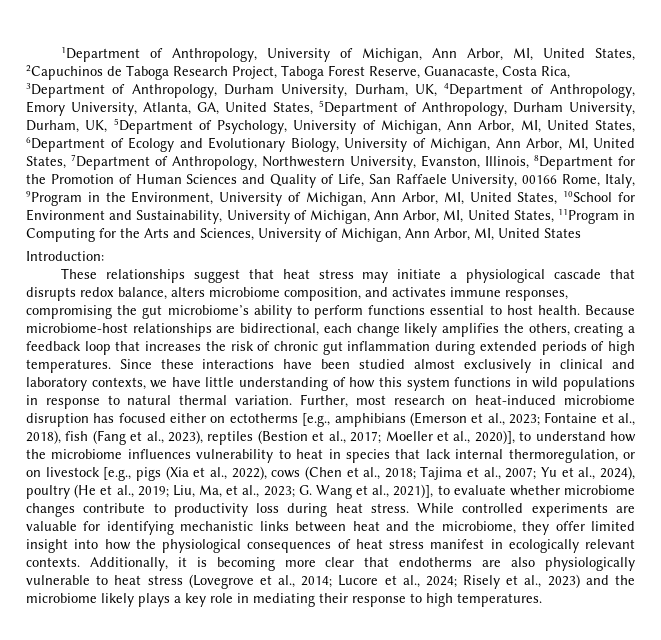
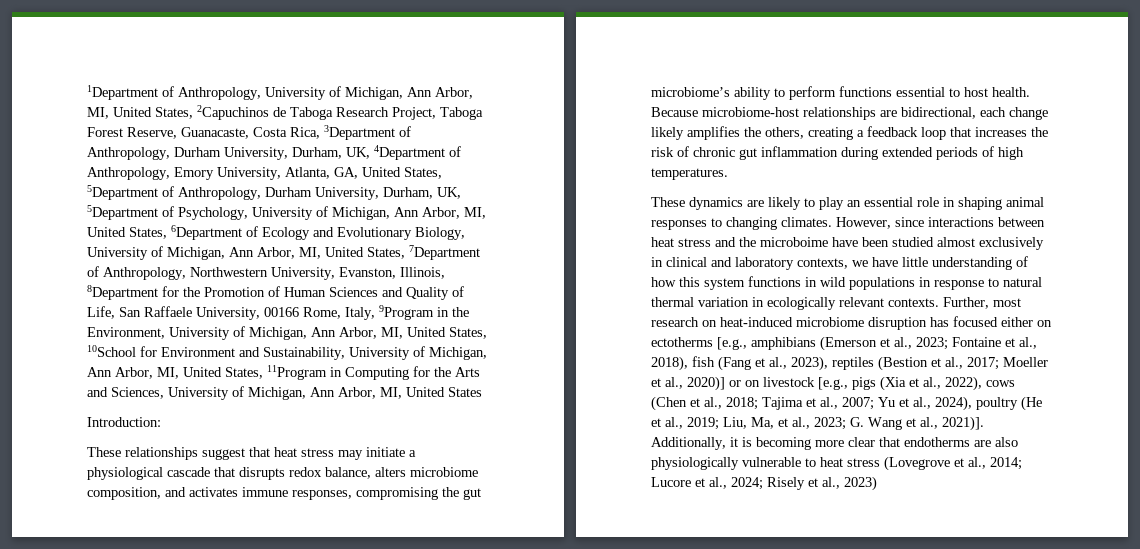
[119,359,275,369] Since these interactions -> [651,197,1044,210] [651,217,1045,230] [651,237,828,247] // These dynamics are likely to play an essential role in shaping animal responses to changing climates. However, since interactions between heat stress and the microboime
[235,395,293,405] variation. -> [698,297,939,310] variation in ecologically relevant contexts.
[474,430,637,444] [26,449,618,463] 2020)], to understand how the microbiome influences vulnerability to heat in species that lack internal thermoregulation, -> [687,376,725,391] 2020)]
[393,484,636,498] [26,503,635,517] [26,521,635,535] [26,539,635,553] [26,557,80,567] 2021)], to evaluate whether microbiome changes contribute to productivity loss during heat stress. While controlled experiments are valuable for identifying mechanistic links between heat and the microbiome, they offer limited insight into how the physiological consequences of heat stress manifest in ecologically relevant contexts. -> [942,416,984,431] 2021)].
[585,575,635,585] [26,593,542,607] and the microbiome likely plays a key role in mediating their response to high temperatures. -> (877, 483) none

